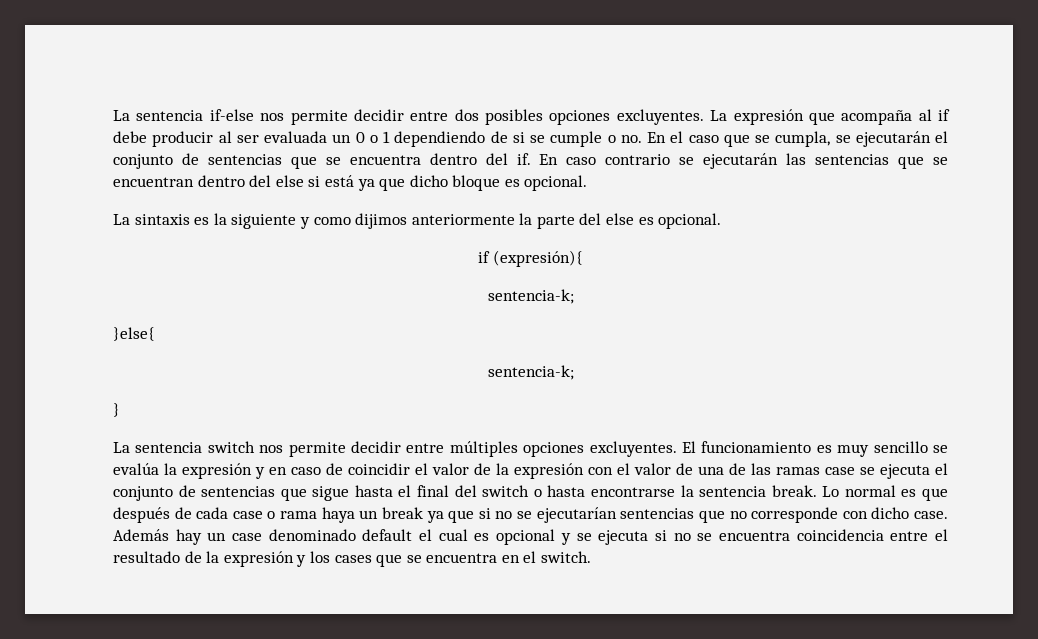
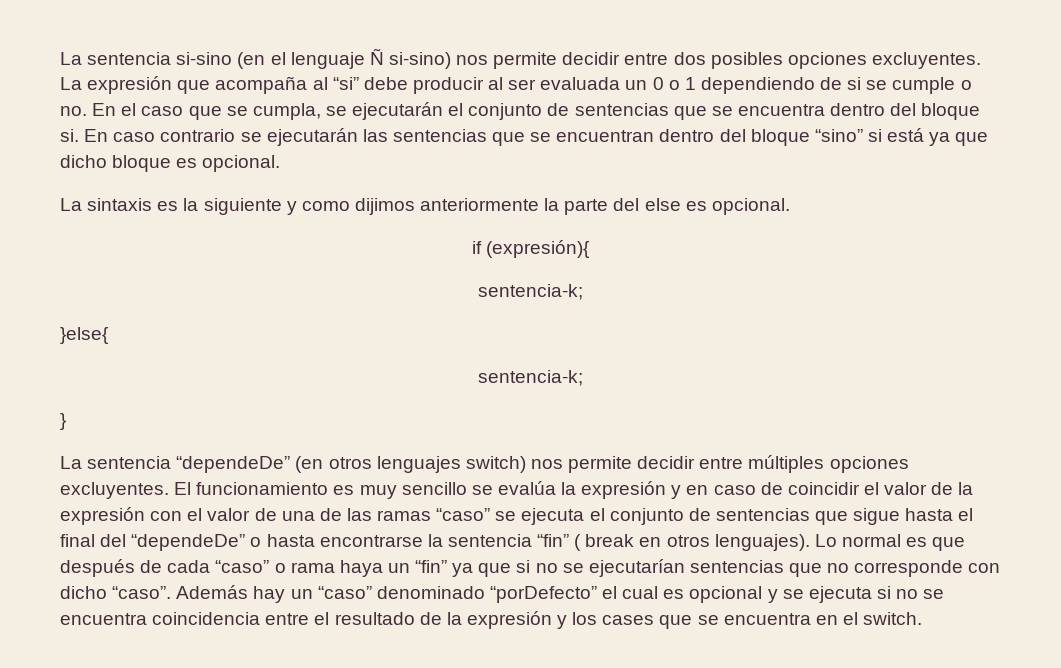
[113,109,254,121] La sentencia if-else -> [60,48,451,69] La sentencia si-sino (en el lenguaje Ñ si-sino)
[938,109,950,121] if -> [332,77,359,90] “si”
[516,153,531,165] if. -> [921,103,981,120] [60,129,79,142] bloque si.
[275,175,304,187] else -> [750,129,863,146] bloque “sino”
[207,441,255,453] switch -> [176,456,526,473] “dependeDe” (en otros lenguajes switch)
[825,467,855,475] case -> [436,508,491,521] “caso”
[482,485,530,497] switch -> [131,534,246,551] “dependeDe”
[771,485,817,497] break. -> [537,534,810,551] “fin” ( break en otros lenguajes).
[232,511,263,519] case -> [215,560,270,573] “caso”
[381,507,423,519] break -> [415,560,448,573] “fin”
[913,511,948,519] case. -> [112,586,172,599] “caso”.
[232,529,413,541] case denominado default -> [317,586,597,603] “caso” denominado “porDefecto”

